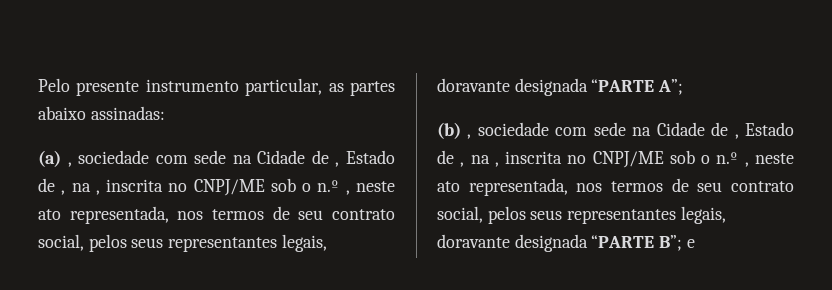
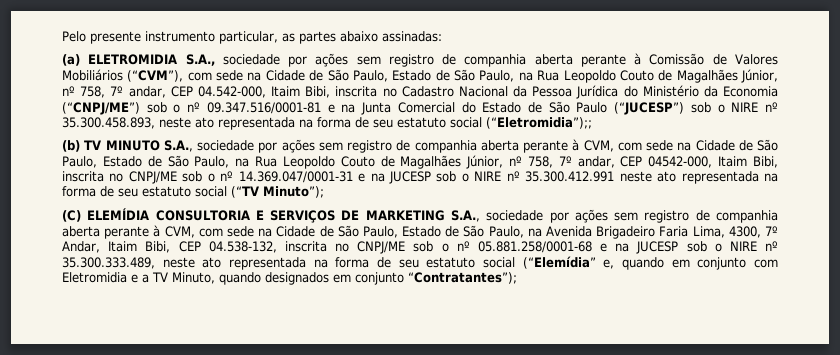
[67,150,395,167] [38,178,395,196] [38,206,395,224] [38,234,327,252] [437,78,684,96] [437,122,794,139] [437,150,794,168] [437,178,794,196] [437,206,726,224] [437,234,695,252] , sociedade com sede na Cidade de , Estado de , na , inscrita no CNPJ/ME sob o n.º , neste ato representada, nos termos de seu contrato social, pelos seus representantes legais, doravante designada “PARTE A”; // (b) , sociedade com sede na Cidade de , Estado de , na , inscrita no CNPJ/ME sob o n.º , neste ato representada, nos termos de seu contrato social, pelos seus representantes legais, doravante designada “PARTE B”; e -> [88,53,778,67] [62,69,778,83] [62,85,778,99] [62,101,778,115] [62,117,592,130] [62,139,778,153] [62,155,779,169] [62,171,779,184] [62,186,324,198] [62,208,778,223] [62,225,778,239] [62,241,778,254] [62,256,778,270] [62,272,517,285] ELETROMIDIA S.A., sociedade por ações sem registro de companhia aberta perante à Comissão de Valores Mobiliários (“CVM”), com sede na Cidade de São Paulo, Estado de São Paulo, na Rua Leopoldo Couto de Magalhães Júnior, nº 758, 7º andar, CEP 04.542-000, Itaim Bibi, inscrita no Cadastro Nacional da Pessoa Jurídica do Ministério da Economia (“CNPJ/ME”) sob o nº 09.347.516/0001-81 e na Junta Comercial do Estado de São Paulo (“JUCESP”) sob o NIRE nº 35.300.458.893, neste ato representada na forma de seu estatuto social (“Eletromidia”);; // (b) TV MINUTO S.A., sociedade por ações sem registro de companhia aberta perante à CVM, com sede na Cidade de São Paulo, Estado de São Paulo, na Rua Leopoldo Couto de Magalhães Júnior, nº 758, 7º andar, CEP 04542-000, Itaim Bibi, inscrita no CNPJ/ME sob o nº 14.369.047/0001-31 e na JUCESP sob o NIRE nº 35.300.412.991 neste ato representada na forma de seu estatuto social (“TV Minuto”); // (C) ELEMÍDIA CONSULTORIA E SERVIÇOS DE MARKETING S.A., sociedade por ações sem registro de companhia aberta perante à CVM, com sede na Cidade de São Paulo, Estado de São Paulo, na Avenida Brigadeiro Faria Lima, 4300, 7º Andar, Itaim Bibi, CEP 04.538-132, inscrita no CNPJ/ME sob o nº 05.881.258/0001-68 e na JUCESP sob o NIRE nº 35.300.333.489, neste ato representada na forma de seu estatuto social (“Elemídia” e, quando em conjunto com Eletromidia e a TV Minuto, quando designados em conjunto “Contratantes”);

